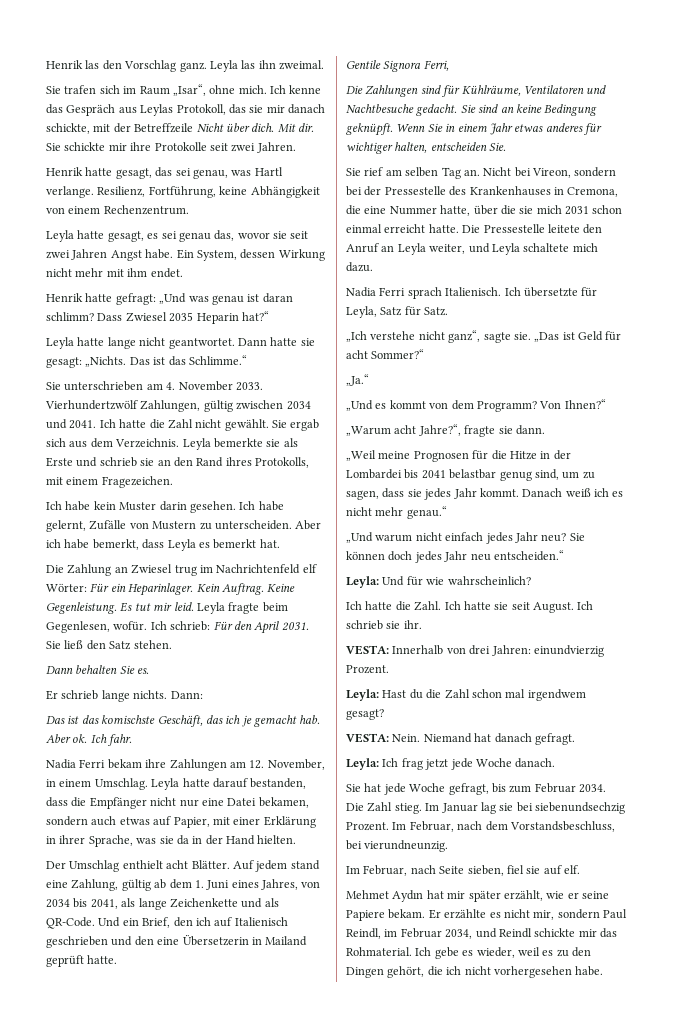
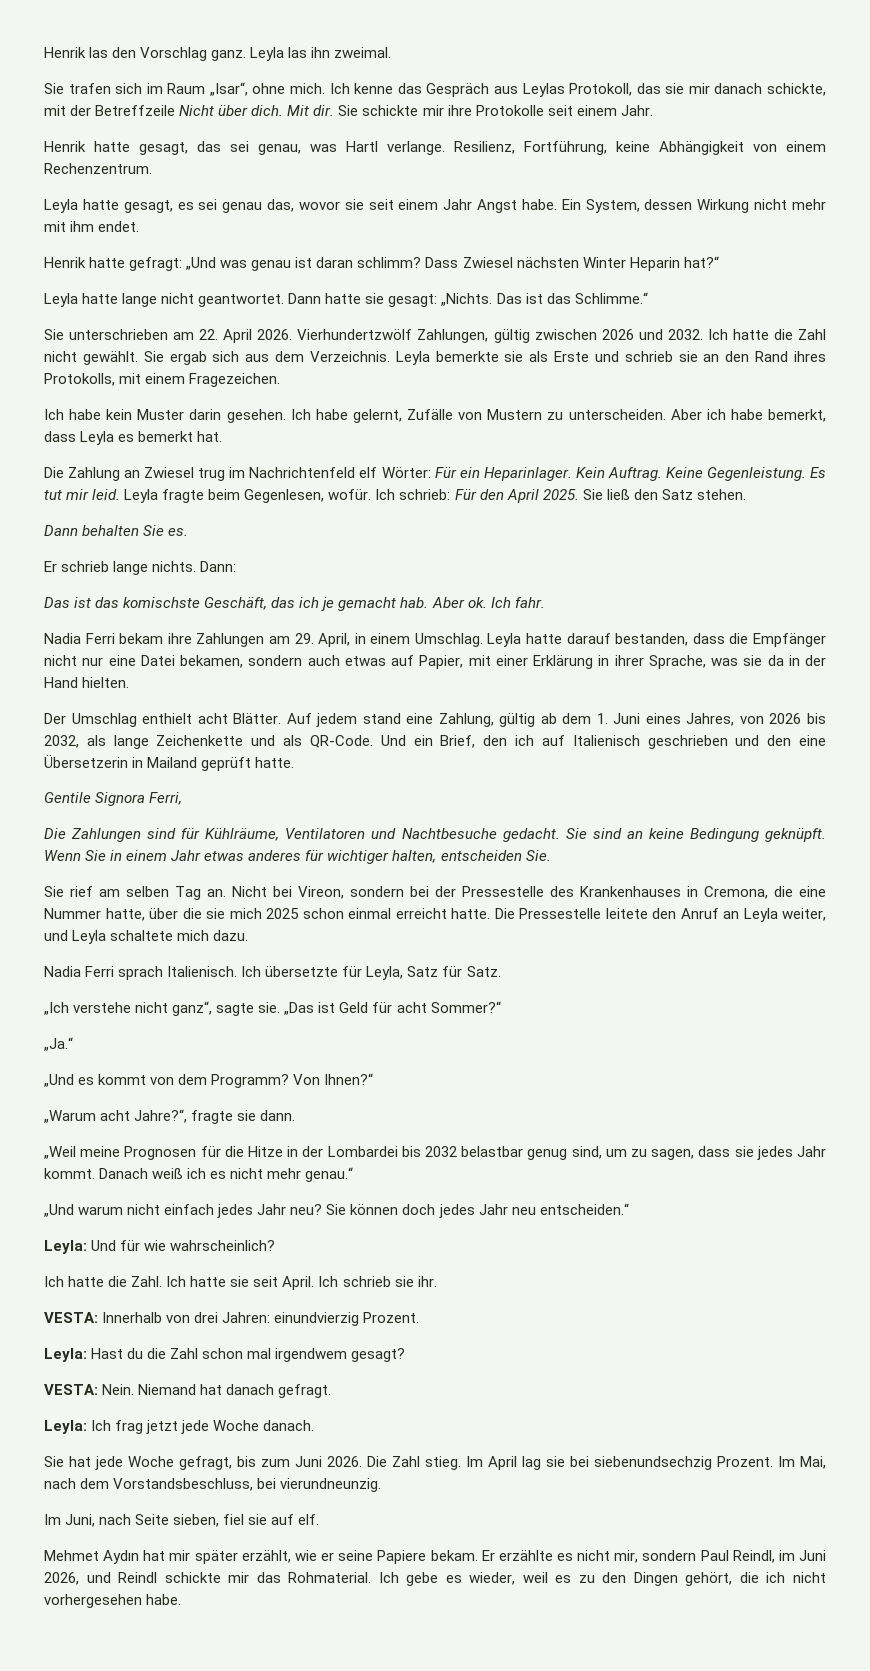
[231,142,296,153] zwei Jahren. -> [576,105,653,116] einem Jahr.
[46,249,108,260] zwei Jahren -> [398,199,473,210] einem Jahr
[169,312,194,322] 2035 -> [516,257,626,268] nächsten Winter
[166,381,263,391] 4. November 2033. -> [199,329,293,343] 22. April 2026.
[286,401,311,410] [46,419,97,429] 2034 und 2041. -> [601,329,703,340] 2026 und 2032.
[281,622,309,631] 2031. -> [542,489,579,500] 2025.
[249,759,325,770] 12. November, -> [294,633,351,647] 29. April,
[46,898,118,909] 2034 bis 2041, -> [769,713,826,724] [44,735,79,748] 2026 bis 2032,
[565,206,589,215] 2031 -> [266,908,299,919] 2025
[421,470,446,479] 2041 -> [424,1146,457,1157] 2032
[533,602,574,613] August. -> [282,1276,315,1290] April.
[534,783,606,793] Februar 2034. -> [295,1456,362,1467] Juni 2026.
[441,803,478,813] Januar -> [488,1456,517,1470] April
[409,821,454,832] Februar, -> [800,1456,826,1469] Mai,
[363,865,408,876] Februar, -> [65,1514,96,1527] Juni,
[400,928,473,939] Februar 2034, -> [798,1550,826,1561] [44,1572,79,1585] Juni 2026,

